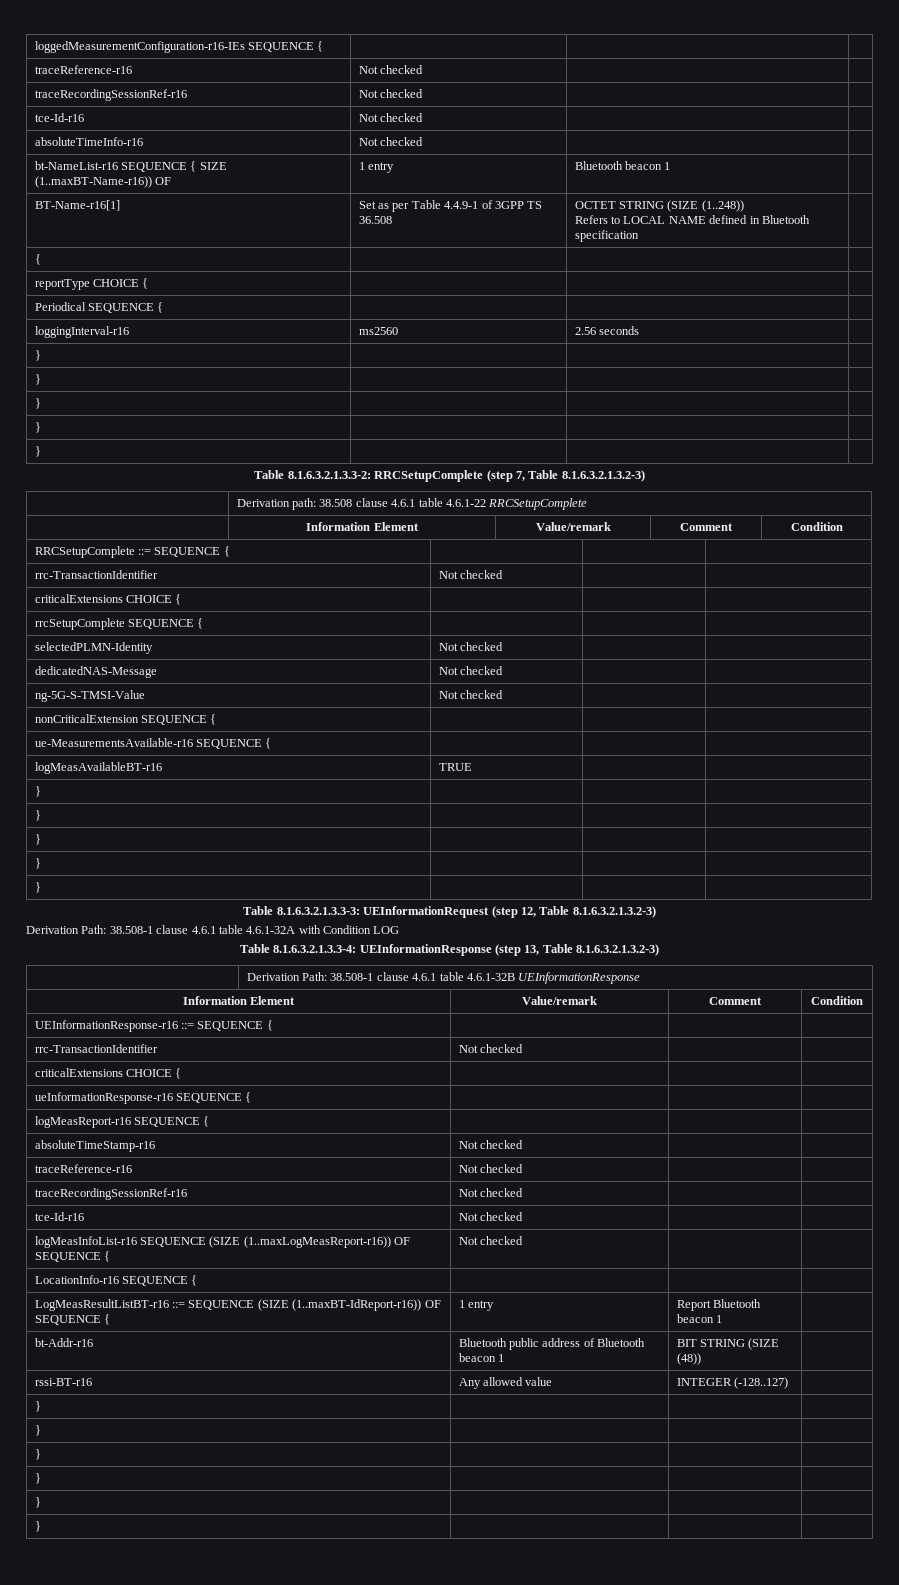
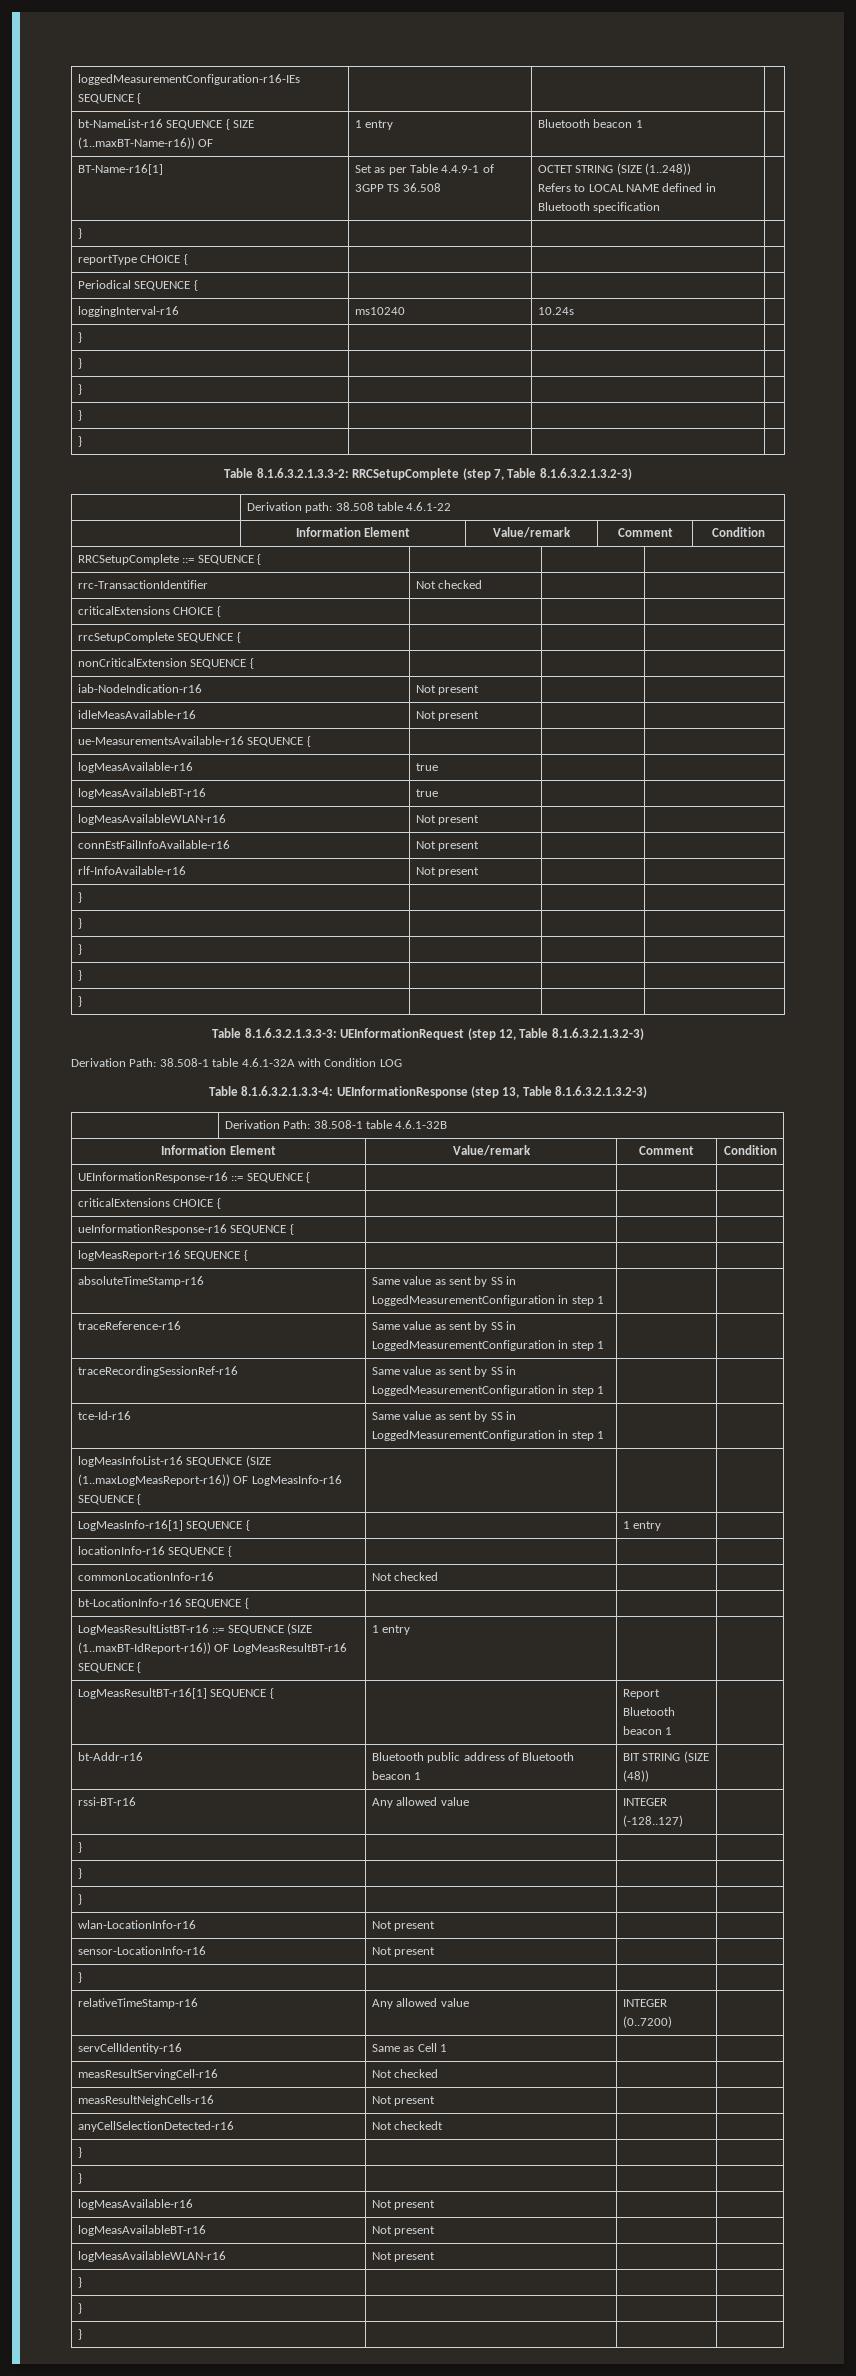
[34,65,132,74] [358,65,424,74] [34,89,187,101] [358,89,424,98] [34,113,84,122] [358,113,424,122] [34,137,143,146] [358,137,424,146] // traceReference-r16 | Not checked | | // traceRecordingSessionRef-r16 | Not checked | | // tce-Id-r16 | Not checked | | // absoluteTimeInfo-r16 | Not checked | | -> (142, 98) none
[34,254,41,265] { -> [77,228,82,239] }
[358,327,398,335] [574,326,640,335] ms2560 | 2.56 seconds -> [354,307,405,315] [537,307,574,315] ms10240 | 10.24s
[355,498,416,507] clause 4.6.1 -> (374, 506) none
[488,498,588,510] RRCSetupComplete -> (452, 506) none
[34,642,153,654] [438,642,504,651] [34,666,157,678] [438,666,504,675] [34,690,145,702] [438,690,504,699] [34,714,217,725] selectedPLMN-Identity | Not checked | | // dedicatedNAS-Message | Not checked | | // ng-5G-S-TMSI-Value | Not checked | | // nonCriticalExtension SEQUENCE { | -> [77,658,254,669] [77,684,202,693] [415,685,480,695] [77,710,196,719] [415,711,480,721] nonCriticalExtension SEQUENCE { | | | // iab-NodeIndication-r16 | Not present | | // idleMeasAvailable-r16 | Not present
[34,762,162,774] [438,763,472,771] // logMeasAvailableBT-r16 | TRUE -> [77,762,193,773] [415,763,438,771] [77,788,206,799] [415,789,438,797] [77,814,226,825] [415,815,480,825] [77,840,230,849] [415,841,480,851] [77,866,186,875] [415,867,480,877] // logMeasAvailable-r16 | true | | // logMeasAvailableBT-r16 | true | | // logMeasAvailableWLAN-r16 | Not present | | // connEstFailInfoAvailable-r16 | Not present | | // rlf-InfoAvailable-r16 | Not present
[156,925,216,934] clause 4.6.1 -> (209, 1062) none
[376,972,437,981] clause 4.6.1 -> (363, 1124) none
[518,972,641,984] UEInformationResponse -> (448, 1124) none
[34,1044,158,1053] [458,1044,524,1053] // rrc-TransactionIdentifier | Not checked | | -> (310, 1177) none
[458,1140,524,1149] [34,1164,132,1173] [458,1164,524,1173] [34,1188,187,1200] [458,1188,524,1197] [34,1212,84,1221] [458,1212,524,1221] Not checked | | // traceReference-r16 | Not checked | | // traceRecordingSessionRef-r16 | Not checked | | // tce-Id-r16 | Not checked -> [371,1276,517,1287] [371,1295,604,1306] [77,1321,181,1330] [371,1321,517,1332] [371,1340,604,1351] [77,1366,238,1377] [371,1366,517,1377] [371,1385,604,1396] [77,1411,131,1420] [371,1411,517,1422] [371,1430,604,1441] Same value as sent by SS in LoggedMeasurementConfiguration in step 1 | | // traceReference-r16 | Same value as sent by SS in LoggedMeasurementConfiguration in step 1 | | // traceRecordingSessionRef-r16 | Same value as sent by SS in LoggedMeasurementConfiguration in step 1 | | // tce-Id-r16 | Same value as sent by SS in LoggedMeasurementConfiguration in step 1
[34,1251,111,1262] [458,1236,524,1245] [34,1275,119,1284] SEQUENCE { | Not checked | | // LocationInfo-r16 -> [251,1475,342,1486] [77,1494,142,1505] [77,1520,250,1531] [622,1521,662,1531] [77,1546,232,1557] [77,1572,214,1581] [371,1572,439,1581] [77,1598,182,1607] LogMeasInfo-r16 SEQUENCE { | | | // LogMeasInfo-r16[1] SEQUENCE { | | 1 entry | // locationInfo-r16 SEQUENCE { | | | // commonLocationInfo-r16 | Not checked | | // bt-LocationInfo-r16
(441, 1304) none -> [232,1643,347,1654] LogMeasResultBT-r16
(495, 1305) none -> [77,1688,274,1699] | // LogMeasResultBT-r16[1] SEQUENCE { | |
(41, 1454) none -> [77,1920,196,1929] [371,1921,436,1931] [77,1946,206,1955] [371,1947,436,1957] [77,1972,82,1983] [77,1998,198,2009] [371,1998,469,2009] [622,1999,667,2007] [622,2016,672,2028] [77,2043,182,2054] [371,2043,447,2052] [77,2069,218,2080] [371,2069,439,2078] [77,2095,214,2106] [371,2096,436,2106] [77,2121,234,2132] [371,2121,444,2130] [77,2147,82,2158] [77,2173,82,2184] [77,2199,193,2210] [371,2200,436,2210] [77,2225,206,2236] [371,2226,436,2236] [77,2251,226,2262] [371,2252,436,2262] // wlan-LocationInfo-r16 | Not present | | // sensor-LocationInfo-r16 | Not present | | // } | | | // relativeTimeStamp-r16 | Any allowed value | INTEGER (0..7200) | // servCellIdentity-r16 | Same as Cell 1 | | // measResultServingCell-r16 | Not checked | | // measResultNeighCells-r16 | Not present | | // anyCellSelectionDetected-r16 | Not checkedt | | // } | | | // } | | | // logMeasAvailable-r16 | Not present | | // logMeasAvailableBT-r16 | Not present | | // logMeasAvailableWLAN-r16 | Not present | |

